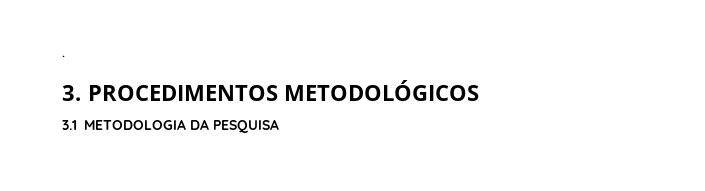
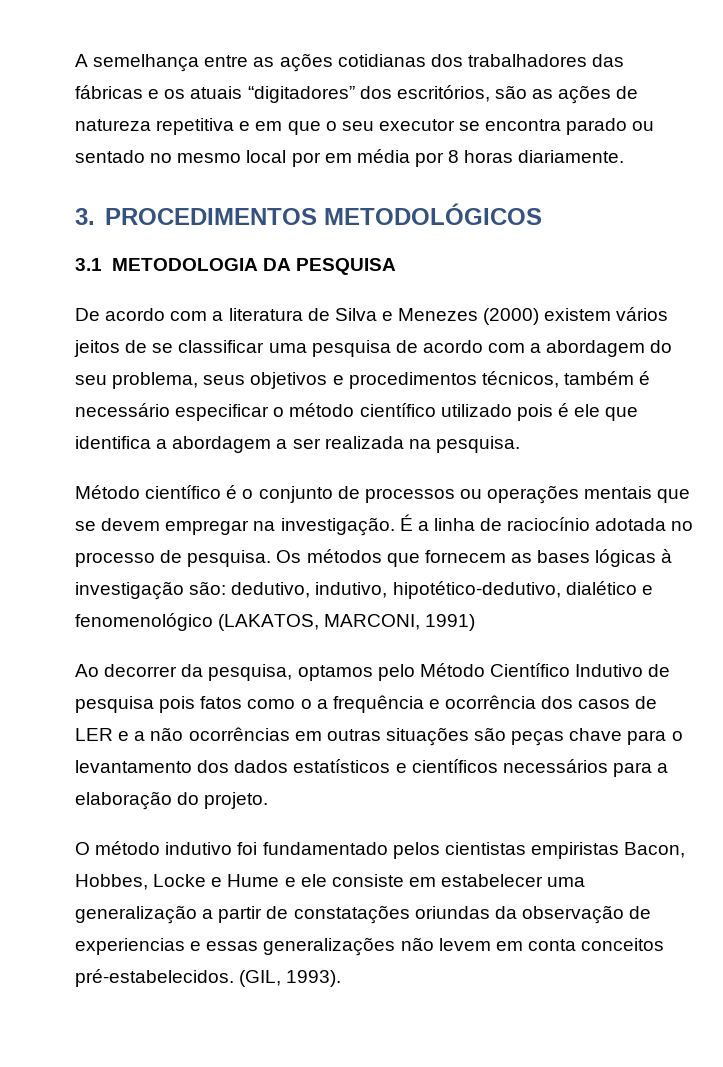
[62,55,65,57] . -> [75,53,625,72] [75,85,639,104] [75,118,655,135] [75,149,625,167] A semelhança entre as ações cotidianas dos trabalhadores das fábricas e os atuais “digitadores” dos escritórios, são as ações de natureza repetitiva e em que o seu executor se encontra parado ou sentado no mesmo local por em média por 8 horas diariamente.
(279, 126) none -> [75,307,669,325] [74,340,673,357] [75,371,651,389] [75,403,639,421] [75,436,520,453] [75,485,691,504] [75,514,694,536] [75,549,673,567] [75,581,653,600] [75,613,476,631] [75,663,671,681] [75,695,658,713] [75,727,683,746] [75,759,669,777] [75,791,269,810] [75,841,686,859] [75,874,586,890] [75,905,652,924] [75,937,665,956] [75,969,342,987] // De acordo com a literatura de Silva e Menezes (2000) existem vários jeitos de se classificar uma pesquisa de acordo com a abordagem do seu problema, seus objetivos e procedimentos técnicos, também é necessário especificar o método científico utilizado pois é ele que identifica a abordagem a ser realizada na pesquisa. // Método científico é o conjunto de processos ou operações mentais que se devem empregar na investigação. É a linha de raciocínio adotada no processo de pesquisa. Os métodos que fornecem as bases lógicas à investigação são: dedutivo, indutivo, hipotético-dedutivo, dialético e fenomenológico (LAKATOS, MARCONI, 1991) // Ao decorrer da pesquisa, optamos pelo Método Científico Indutivo de pesquisa pois fatos como o a frequência e ocorrência dos casos de LER e a não ocorrências em outras situações são peças chave para o levantamento dos dados estatísticos e científicos necessários para a elaboração do projeto. // O método indutivo foi fundamentado pelos cientistas empiristas Bacon, Hobbes, Locke e Hume e ele consiste em estabelecer uma generalização a partir de constatações oriundas da observação de experiencias e essas generalizações não levem em conta conceitos pré-estabelecidos. (GIL, 1993).

